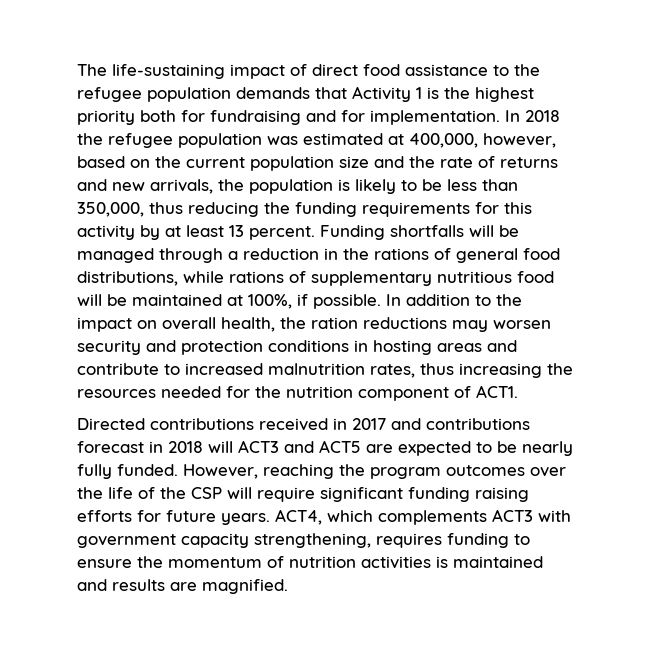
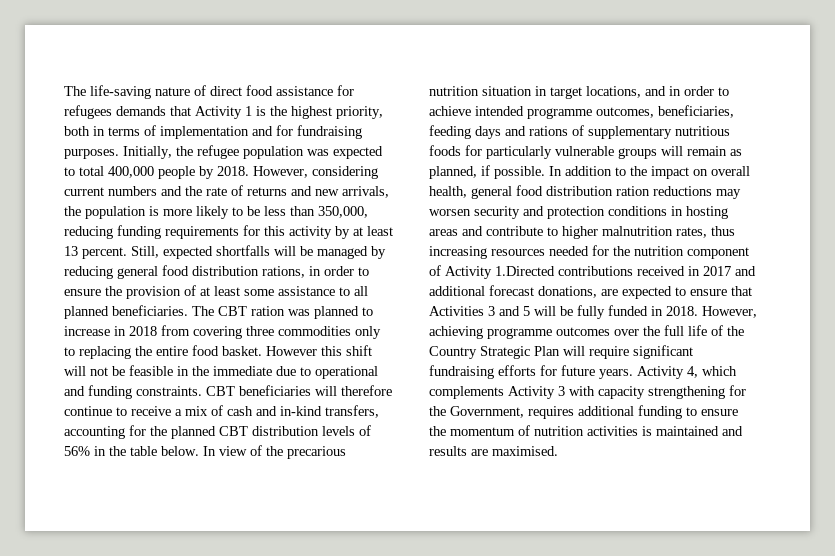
[77,64,285,79] The life-sustaining impact -> [64,85,190,99] The life-saving nature
[493,64,540,76] [77,87,231,102] to the refugee population -> [337,85,354,96] [64,105,112,119] for refugees
[77,110,560,125] [77,133,556,148] [77,156,369,171] priority both for fundraising and for implementation. In 2018 the refugee population was estimated at 400,000, however, based on the current population size -> [336,106,383,119] [64,125,362,139] [64,145,383,159] [64,166,378,179] [64,186,157,196] priority, both in terms of implementation and for fundraising purposes. Initially, the refugee population was expected to total 400,000 people by 2018. However, considering current numbers
(350, 185) none -> [163,209,192,216] more
[149,202,290,217] thus reducing the -> [64,226,113,239] reducing
[320,225,385,240] Funding -> [131,246,213,259] Still, expected
[159,248,560,263] [77,271,554,286] [77,294,292,309] through a reduction in the rations of general food distributions, while rations of supplementary nutritious food will be maintained at 100%, -> [371,246,386,259] [64,265,369,279] [64,285,368,299] [64,305,373,319] [64,325,381,339] [64,345,372,359] [64,365,378,379] [64,385,392,399] [64,405,379,418] [64,425,371,439] [64,445,346,459] [429,86,729,99] [429,105,734,119] [429,125,730,139] [429,145,742,159] [429,166,477,179] by reducing general food distribution rations, in order to ensure the provision of at least some assistance to all planned beneficiaries. The CBT ration was planned to increase in 2018 from covering three commodities only to replacing the entire food basket. However this shift will not be feasible in the immediate due to operational and funding constraints. CBT beneficiaries will therefore continue to receive a mix of cash and in-kind transfers, accounting for the planned CBT distribution levels of 56% in the table below. In view of the precarious nutrition situation in target locations, and in order to achieve intended programme outcomes, beneficiaries, feeding days and rations of supplementary nutritious foods for particularly vulnerable groups will remain as planned,
[280,317,306,329] the -> [471,185,613,199] general food distribution
[185,363,263,375] increased -> [562,226,598,239] higher
[547,363,573,375] the -> (487, 252) none
[476,385,518,398] [77,418,145,430] ACT1. // Directed -> [445,266,555,279] Activity 1.Directed
[426,418,530,430] [77,440,573,456] [77,464,441,479] contributions forecast in 2018 will ACT3 and ACT5 are expected to be nearly fully funded. However, reaching the program -> [429,285,752,299] [429,305,757,319] [429,326,552,339] additional forecast donations, are expected to ensure that Activities 3 and 5 will be fully funded in 2018. However, achieving programme
(103, 493) none -> [664,325,684,336] full
[191,487,222,499] CSP -> [429,346,560,359] Country Strategic Plan
[408,487,529,502] funding raising -> [429,365,494,379] fundraising
[275,509,571,525] [77,533,442,548] ACT4, which complements ACT3 with government capacity strengthening, requires -> [637,366,737,379] [429,385,746,399] [429,406,634,419] Activity 4, which complements Activity 3 with capacity strengthening for the Government, requires additional
[202,579,288,594] magnified. -> [492,446,558,456] maximised.

